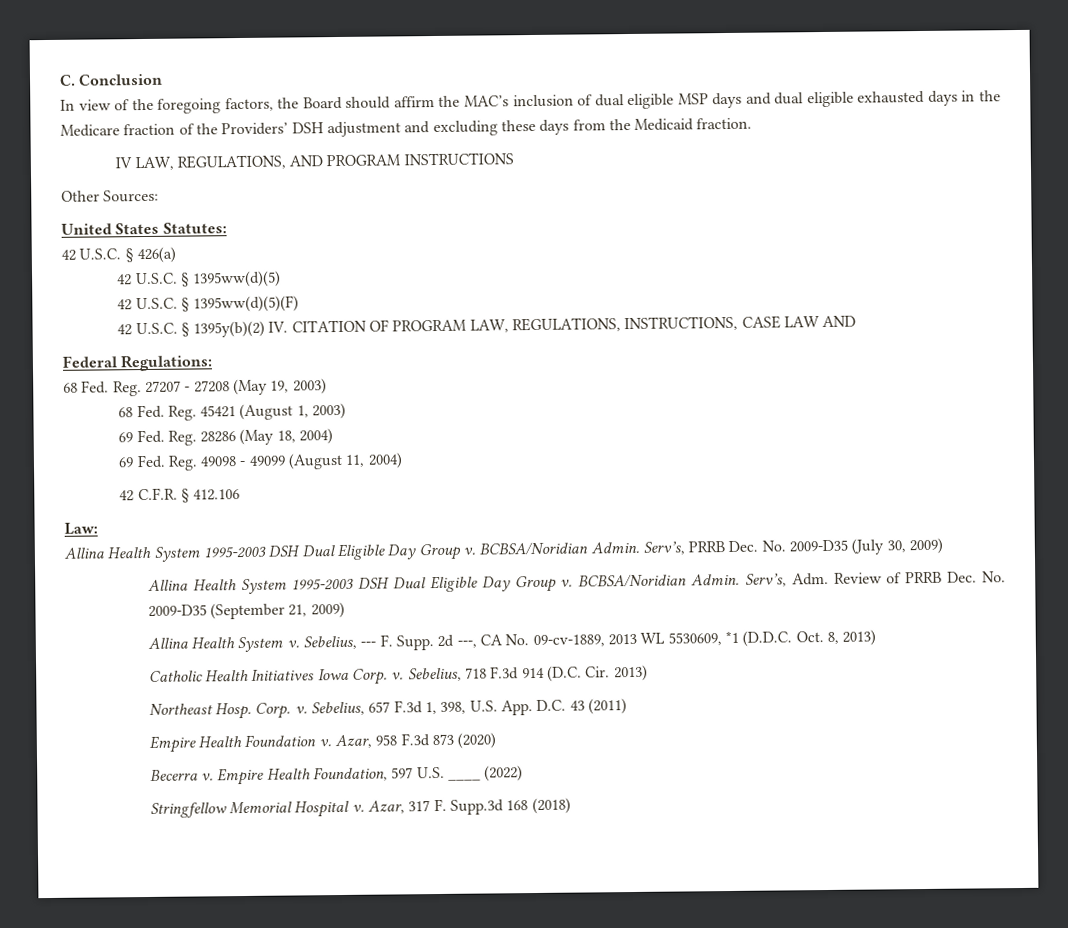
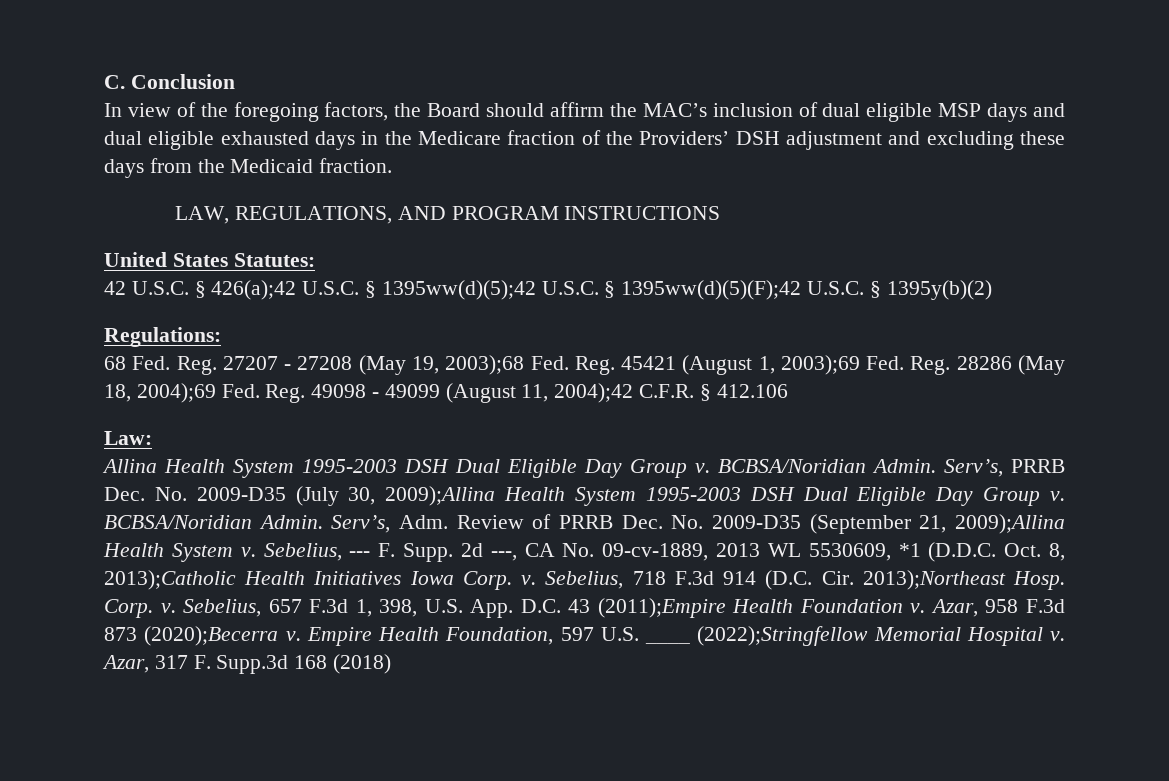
[115,157,133,169] IV -> (393, 165) none
[61,189,160,203] // Other Sources: -> (721, 213) none
[136,246,176,264] [117,270,282,288] [117,295,300,313] [117,315,857,338] [62,355,117,368] 426(a) // 42 U.S.C. § 1395ww(d)(5) // 42 U.S.C. § 1395ww(d)(5)(F) // 42 U.S.C. § 1395y(b)(2) IV. CITATION OF PROGRAM LAW, REGULATIONS, INSTRUCTIONS, CASE LAW AND // Federal -> [211,280,992,300] 426(a);42 U.S.C. § 1395ww(d)(5);42 U.S.C. § 1395ww(d)(5)(F);42 U.S.C. § 1395y(b)(2) //
[292,378,327,395] [118,407,134,418] 2003) // 68 -> [445,355,525,375] 2003);68
[312,402,347,420] [118,432,134,443] 2003) // 69 -> [780,355,860,375] 2003);69
[299,428,334,445] [118,457,135,468] 2004) // 69 -> [136,383,216,403] 2004);69
[367,452,403,469] [119,490,135,502] 2004) // 42 -> [554,383,634,403] 2004);42
[909,537,944,555] [147,579,188,591] 2009) // Allina -> [385,486,496,506] 2009);Allina
[310,601,345,619] [147,637,188,649] 2009) // Allina -> [954,514,1065,534] 2009);Allina
[842,629,877,646] [148,670,203,682] 2013) // Catholic -> [104,570,236,590] 2013);Catholic
[613,664,648,682] [148,703,213,715] 2013) // Northeast -> [862,570,1006,590] 2013);Northeast
[587,698,627,715] [148,735,196,753] (2011) // Empire -> [597,598,726,618] (2011);Empire
[457,732,497,749] [149,769,198,781] (2020) // Becerra -> [144,626,279,646] (2020);Becerra
[484,765,524,782] [149,802,227,818] (2022) // Stringfellow -> [697,626,869,646] (2022);Stringfellow

